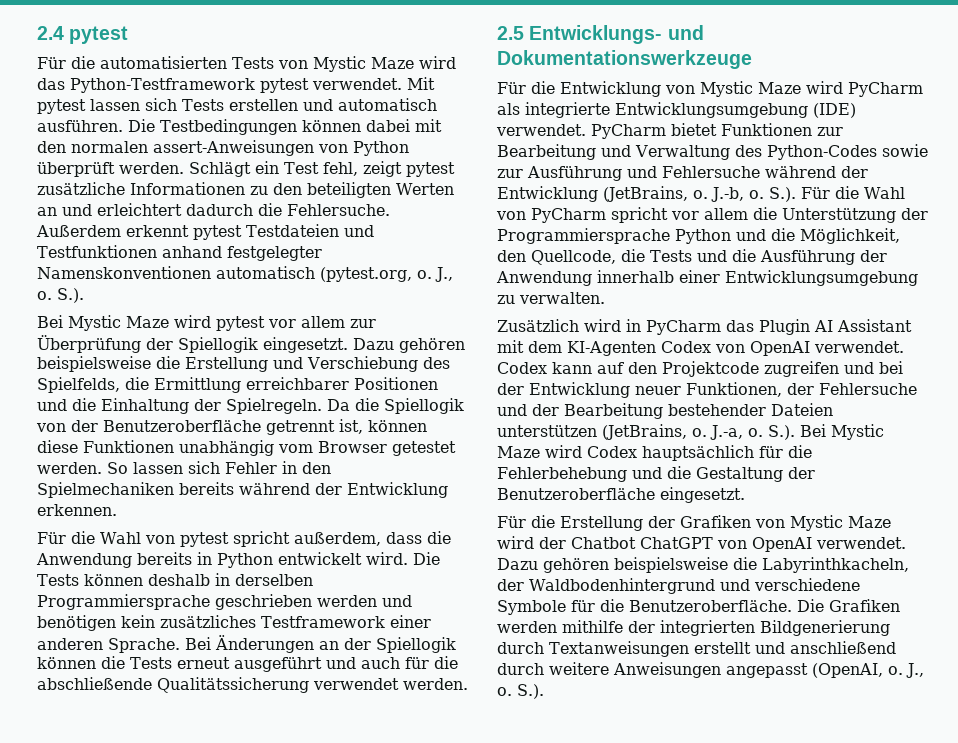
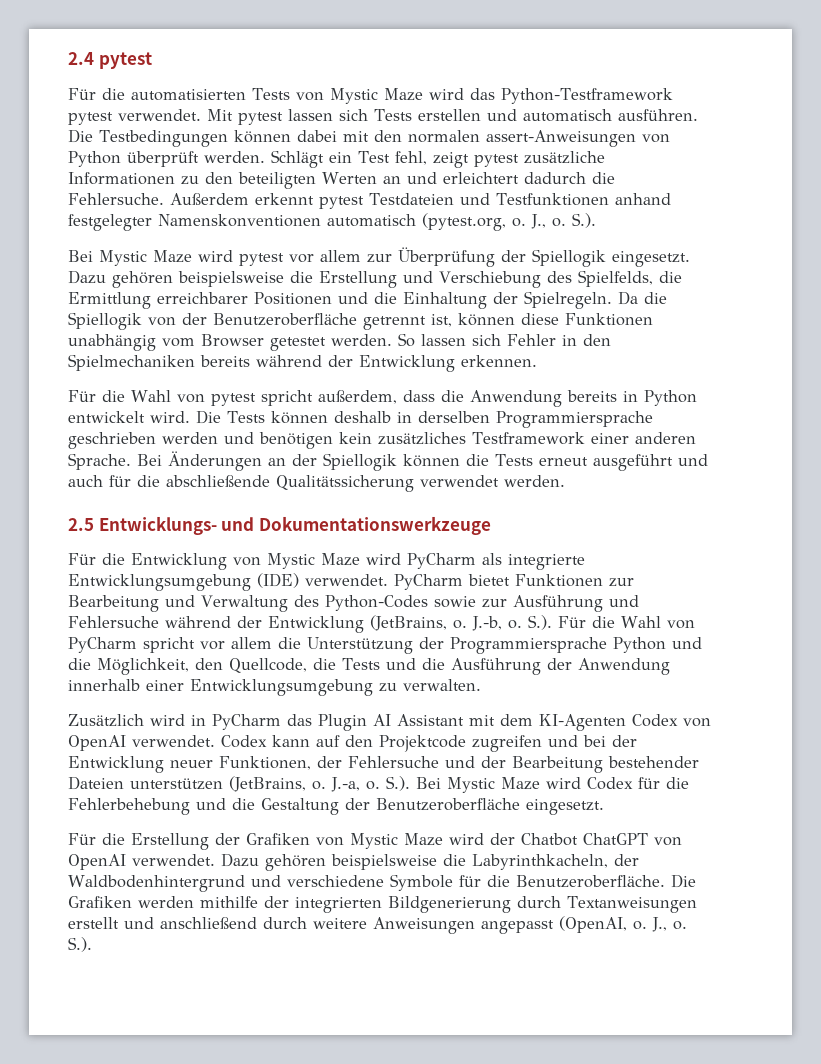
[642,445,754,461] hauptsächlich -> (634, 783) none

